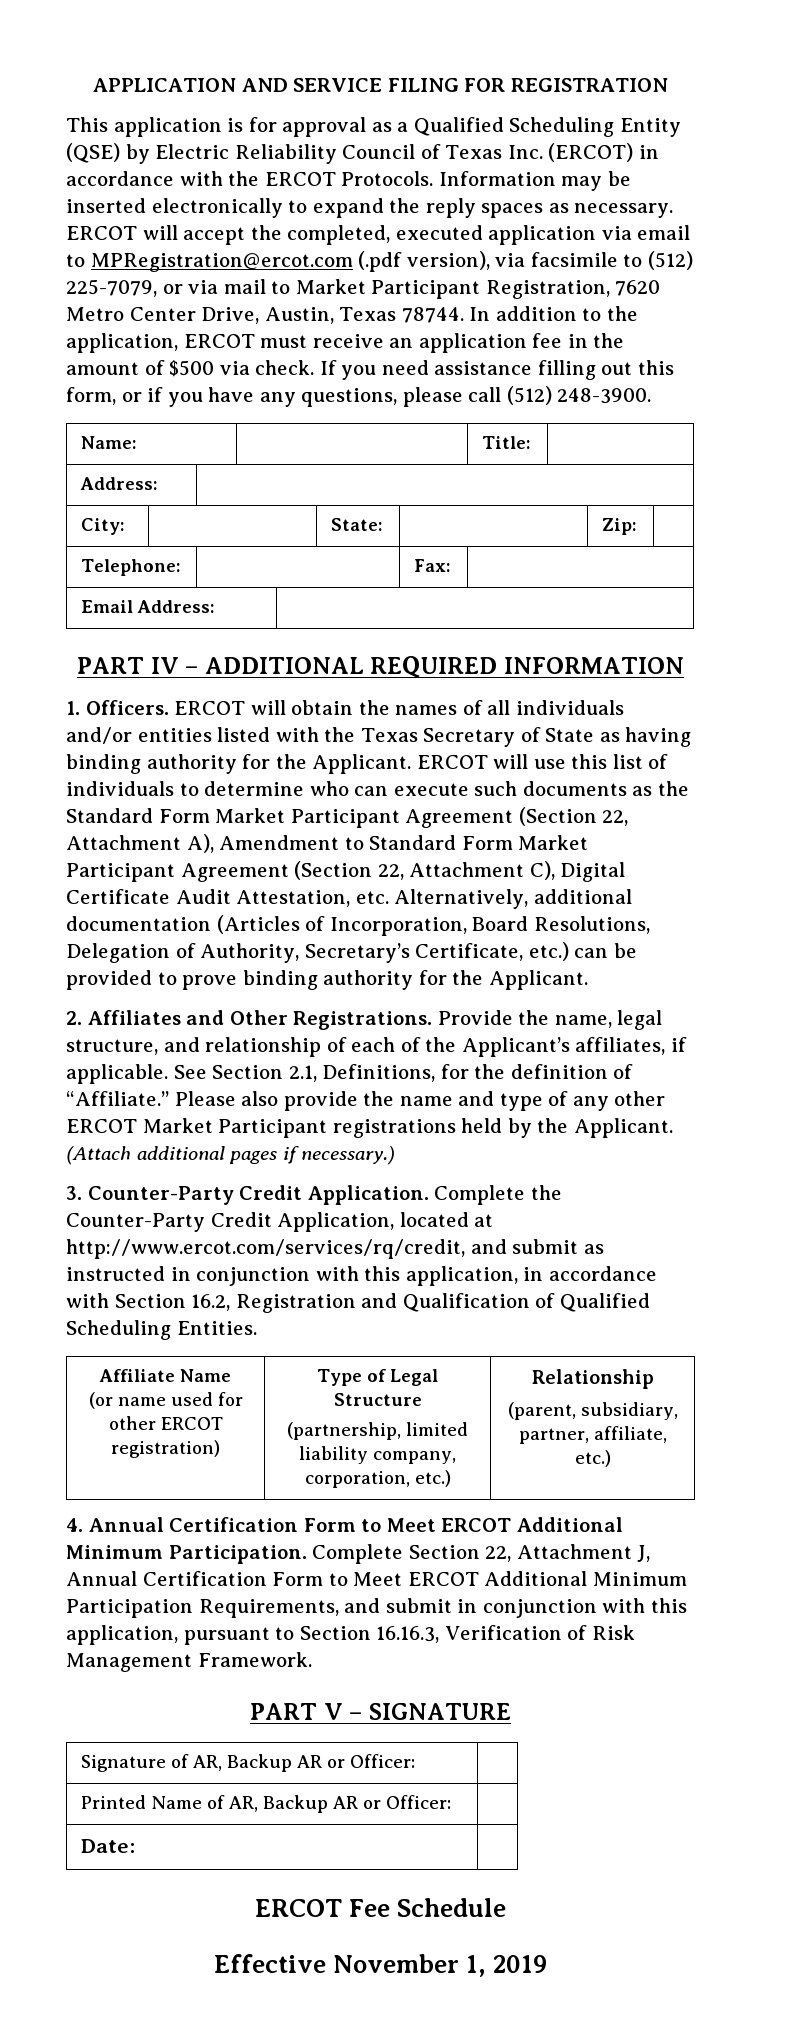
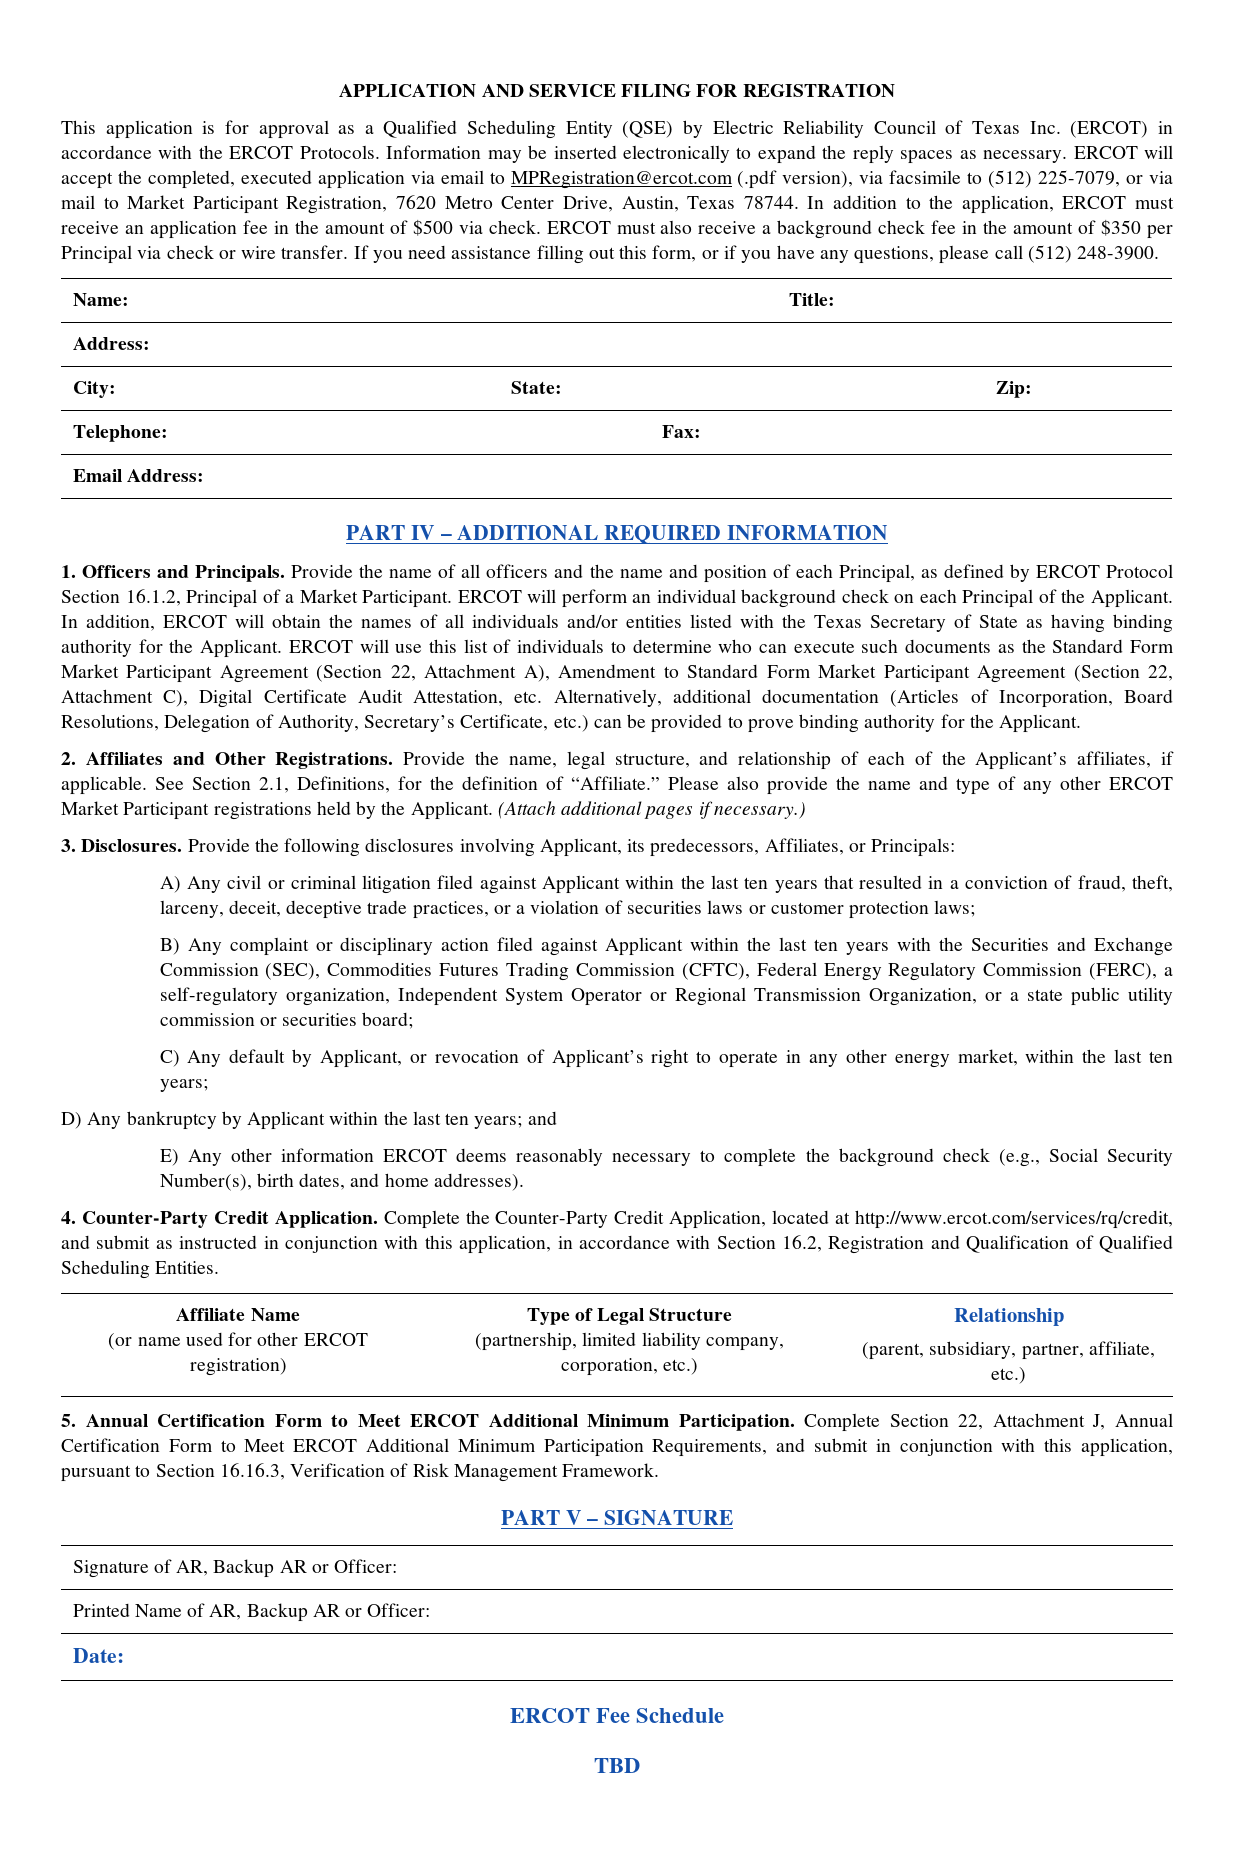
(315, 367) none -> [546,219,1173,239] [61,245,349,264] ERCOT must also receive a background check fee in the amount of $350 per Principal via check or wire transfer.
[85,700,169,715] Officers. -> [82,564,1173,583] [61,589,1173,608] [61,614,155,631] Officers and Principals. Provide the name of all officers and the name and position of each Principal, as defined by ERCOT Protocol Section 16.1.2, Principal of a Market Participant. ERCOT will perform an individual background check on each Principal of the Applicant. In addition,
(82, 1193) none -> [81,838,956,857] [159,875,1173,894] [159,900,976,919] [159,937,1173,956] [159,962,1173,981] [159,987,1173,1006] [159,1012,414,1029] [159,1049,1174,1068] [159,1079,208,1092] [61,1111,557,1130] [159,1148,1173,1167] [159,1173,524,1191] [61,1211,76,1224] Disclosures. Provide the following disclosures involving Applicant, its predecessors, Affiliates, or Principals: // A) Any civil or criminal litigation filed against Applicant within the last ten years that resulted in a conviction of fraud, theft, larceny, deceit, deceptive trade practices, or a violation of securities laws or customer protection laws; // B) Any complaint or disciplinary action filed against Applicant within the last ten years with the Securities and Exchange Commission (SEC), Commodities Futures Trading Commission (CFTC), Federal Energy Regulatory Commission (FERC), a self-regulatory organization, Independent System Operator or Regional Transmission Organization, or a state public utility commission or securities board; // C) Any default by Applicant, or revocation of Applicant’s right to operate in any other energy market, within the last ten years; // D) Any bankruptcy by Applicant within the last ten years; and // E) Any other information ERCOT deems reasonably necessary to complete the background check (e.g., Social Security Number(s), birth dates, and home addresses). // 4.
[66,1518,83,1532] 4. -> [61,1414,76,1427] 5.
[213,1954,548,1977] Effective November 1, 2019 -> [594,1758,640,1773] TBD

